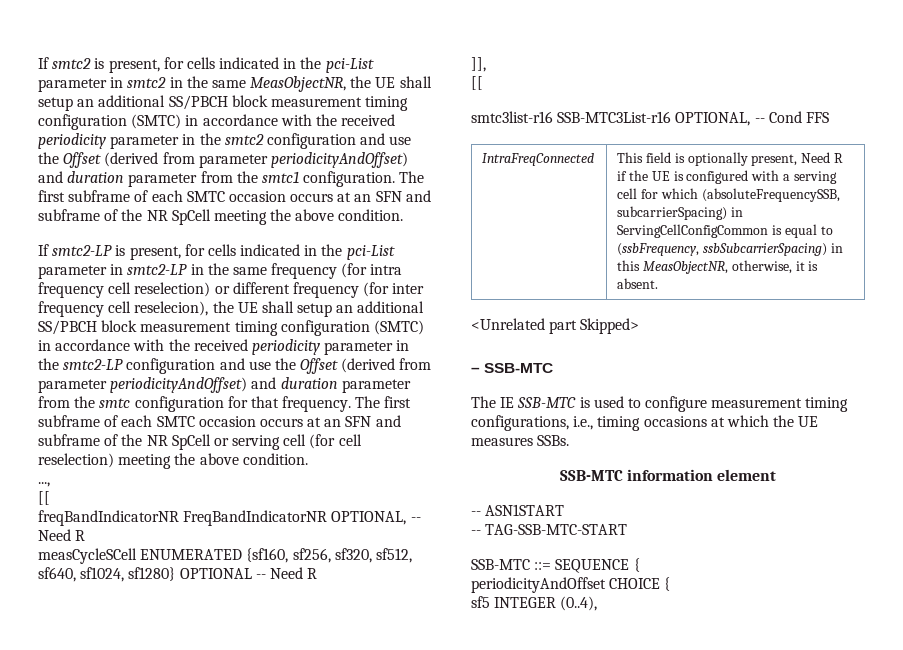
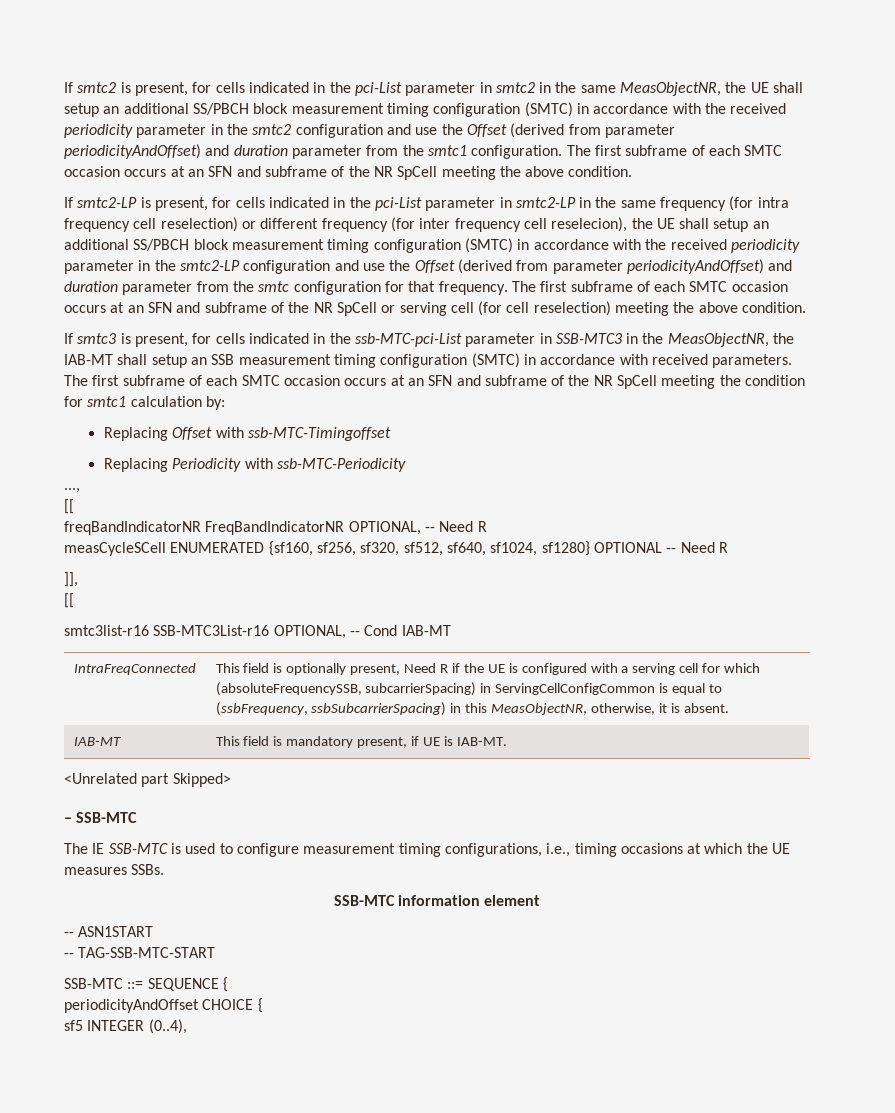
(308, 459) none -> [64,333,795,347] [64,353,793,368] [64,375,806,389] [64,396,225,410] [103,427,391,441] [103,458,406,472] // If smtc3 is present, for cells indicated in the ssb-MTC-pci-List parameter in SSB-MTC3 in the MeasObjectNR, the IAB-MT shall setup an SSB measurement timing configuration (SMTC) in accordance with received parameters. The first subframe of each SMTC occasion occurs at an SFN and subframe of the NR SpCell meeting the condition for smtc1 calculation by: // Replacing Offset with ssb-MTC-Timingoffset // Replacing Periodicity with ssb-MTC-Periodicity
[805,112,829,123] FFS -> [401,625,451,636] IAB-MT
(659, 283) none -> [73,737,121,746] [215,736,507,748] // IAB-MT | This field is mandatory present, if UE is IAB-MT.

